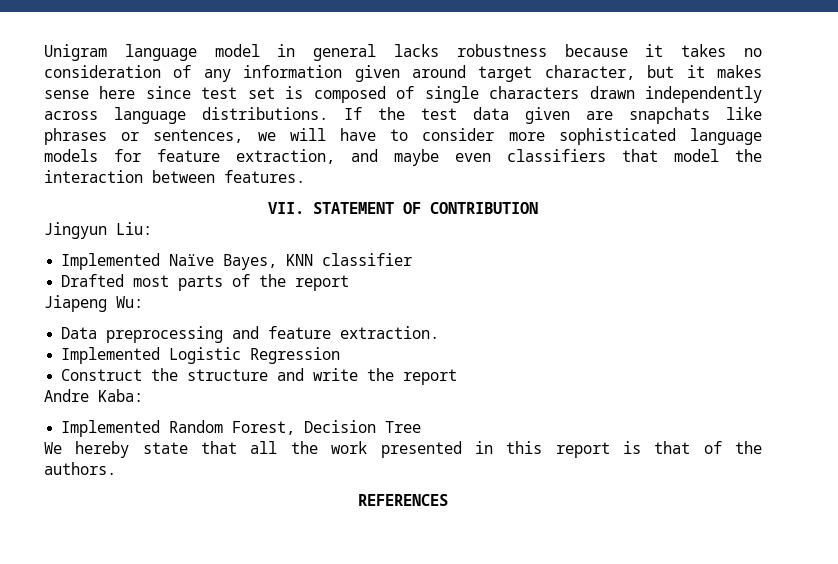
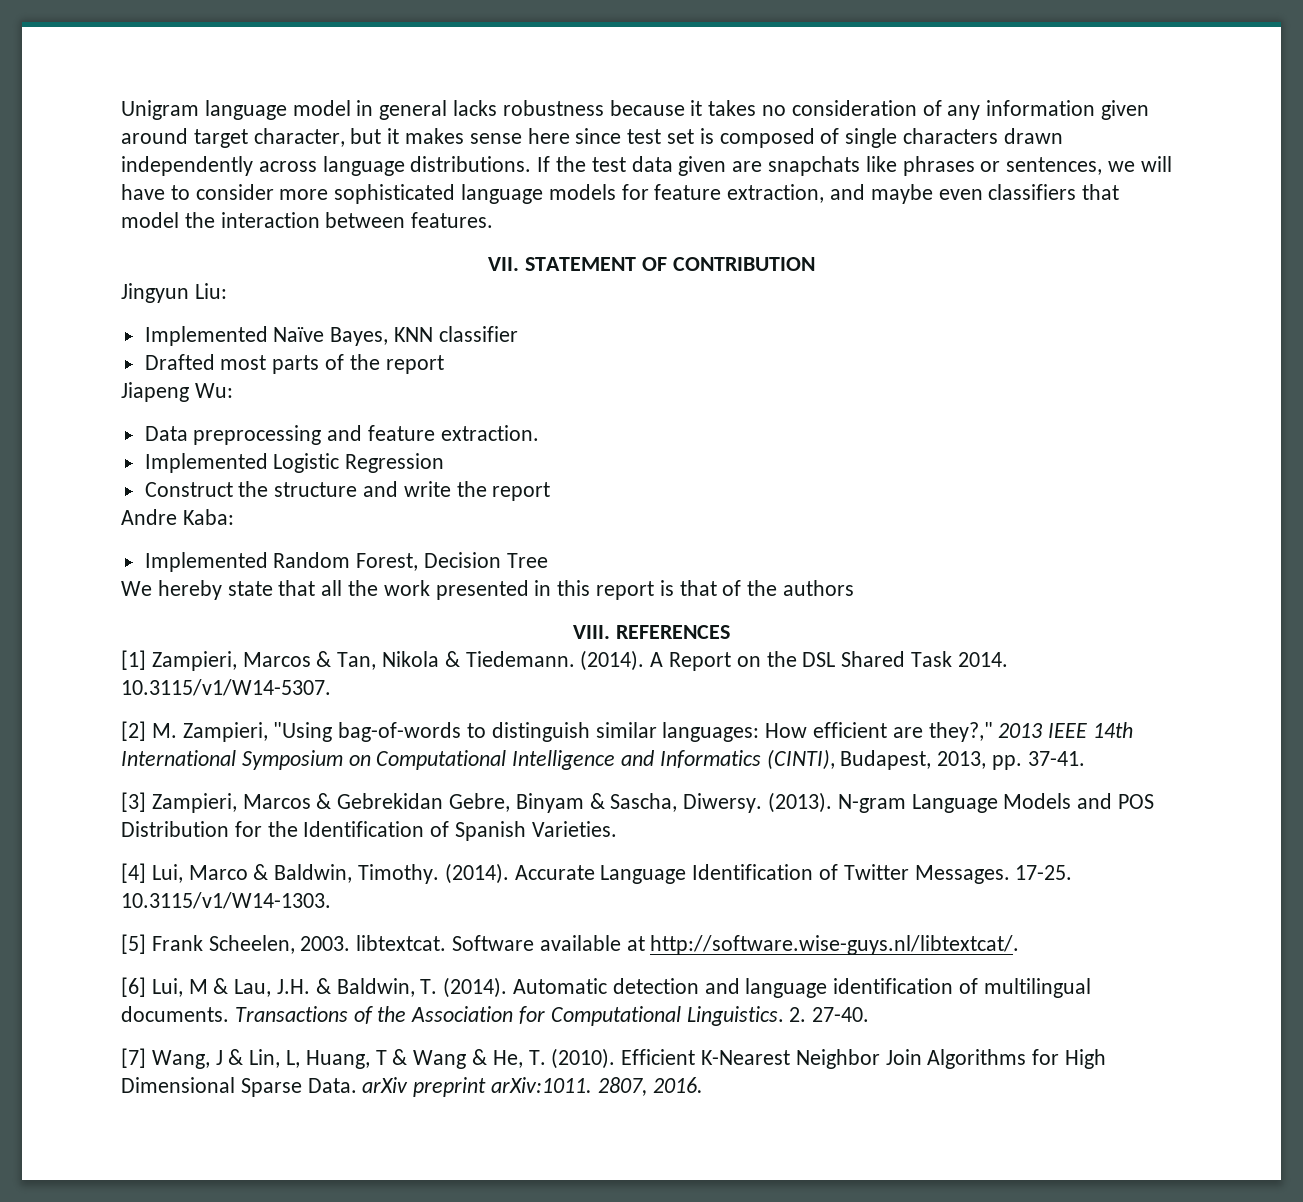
[44,462,116,475] authors. // -> [783,580,855,596] [573,625,611,639] authors // VIII.
(448, 500) none -> [121,650,1008,671] [121,679,331,696] [121,721,1134,742] [121,749,1085,770] [121,792,1155,813] [121,821,617,841] [121,863,1073,884] [121,892,331,909] [121,934,1020,955] [121,977,1091,998] [121,1006,870,1026] [121,1048,1107,1069] [121,1077,703,1097] // [1] Zampieri, Marcos & Tan, Nikola & Tiedemann. (2014). A Report on the DSL Shared Task 2014. 10.3115/v1/W14-5307. // [2] M. Zampieri, "Using bag-of-words to distinguish similar languages: How efficient are they?," 2013 IEEE 14th International Symposium on Computational Intelligence and Informatics (CINTI), Budapest, 2013, pp. 37-41. // [3] Zampieri, Marcos & Gebrekidan Gebre, Binyam & Sascha, Diwersy. (2013). N-gram Language Models and POS Distribution for the Identification of Spanish Varieties. // [4] Lui, Marco & Baldwin, Timothy. (2014). Accurate Language Identification of Twitter Messages. 17-25. 10.3115/v1/W14-1303. // [5] Frank Scheelen, 2003. libtextcat. Software available at http://software.wise-guys.nl/libtextcat/. // [6] Lui, M & Lau, J.H. & Baldwin, T. (2014). Automatic detection and language identification of multilingual documents. Transactions of the Association for Computational Linguistics. 2. 27-40. // [7] Wang, J & Lin, L, Huang, T & Wang & He, T. (2010). Efficient K-Nearest Neighbor Join Algorithms for High Dimensional Sparse Data. arXiv preprint arXiv:1011. 2807, 2016.

